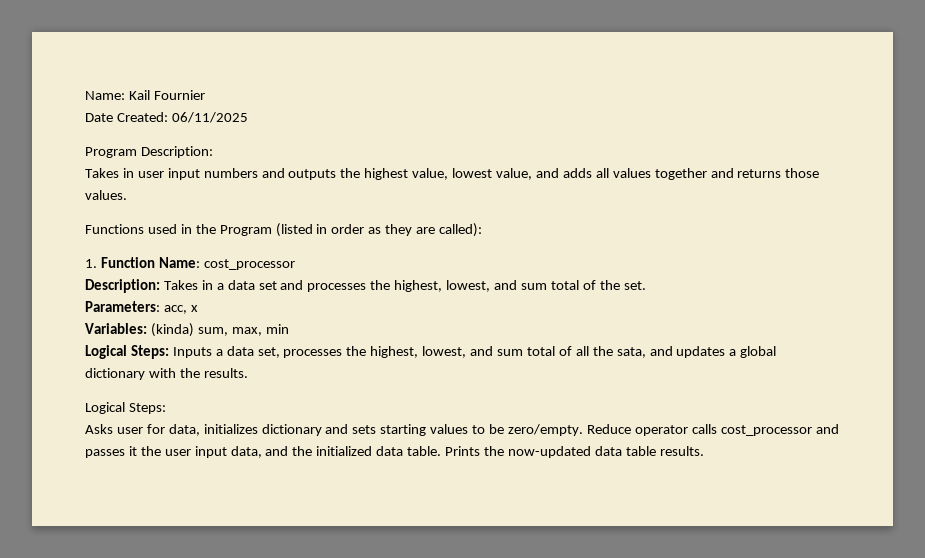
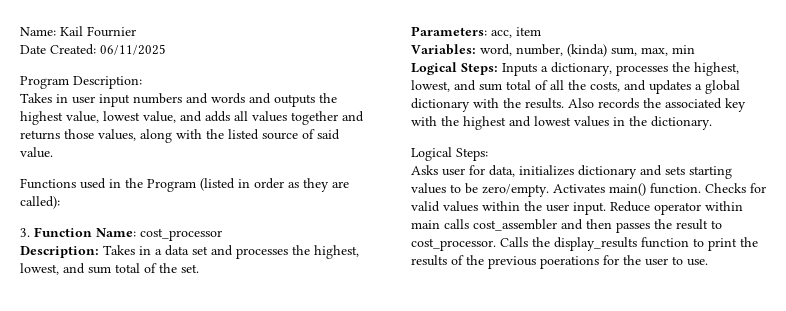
(285, 173) none -> [211,93,271,104] words and
[85,190,127,200] values. -> [98,129,340,143] [20,147,53,158] values, along with the listed source of said value.
[85,259,97,268] 1. -> [20,228,30,237] 3.
[190,305,198,312] x -> [516,27,541,36] item
(147, 328) none -> [480,44,563,56] word, number,
[226,346,280,358] data set, -> [551,62,612,76] dictionary,
[616,347,646,358] sata, -> [590,81,620,92] costs,
(248, 373) none -> [568,98,746,112] [411,116,712,130] Also records the associated key with the highest and lowest values in the dictionary.
[586,424,839,436] [85,446,704,458] Reduce operator calls cost_processor and passes it the user input data, and the initialized data table. Prints the now-updated data table results. -> [553,183,766,196] [411,201,743,215] [411,219,722,233] [411,237,758,251] [411,255,708,269] Activates main() function. Checks for valid values within the user input. Reduce operator within main calls cost_assembler and then passes the result to cost_processor. Calls the display_results function to print the results of the previous poerations for the user to use.

